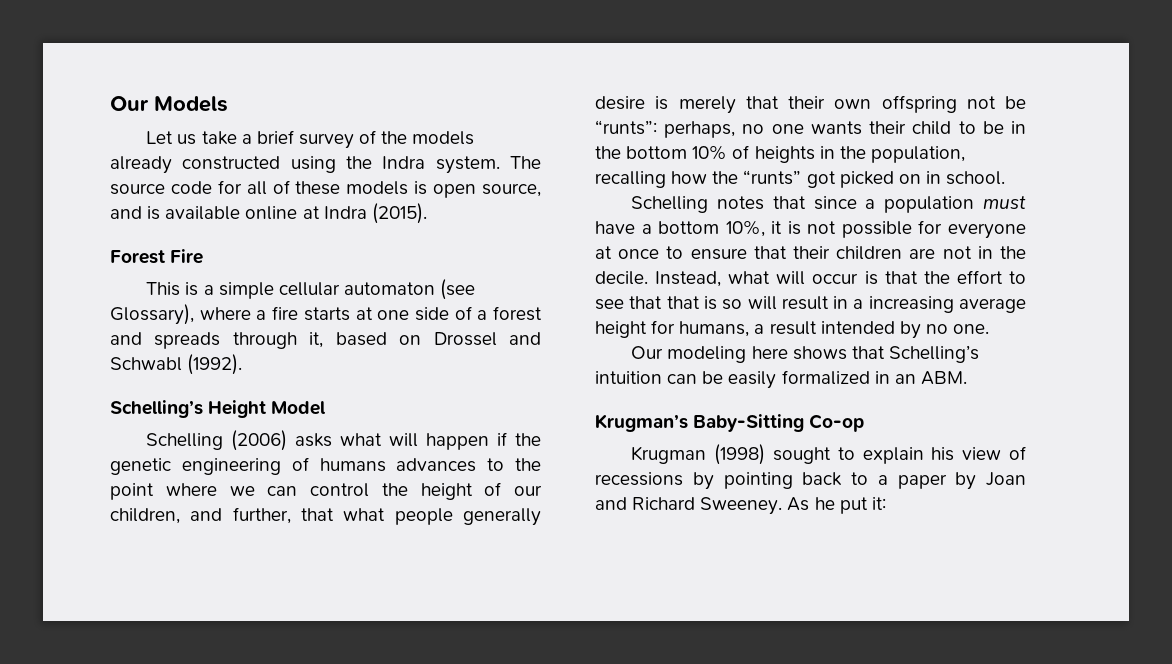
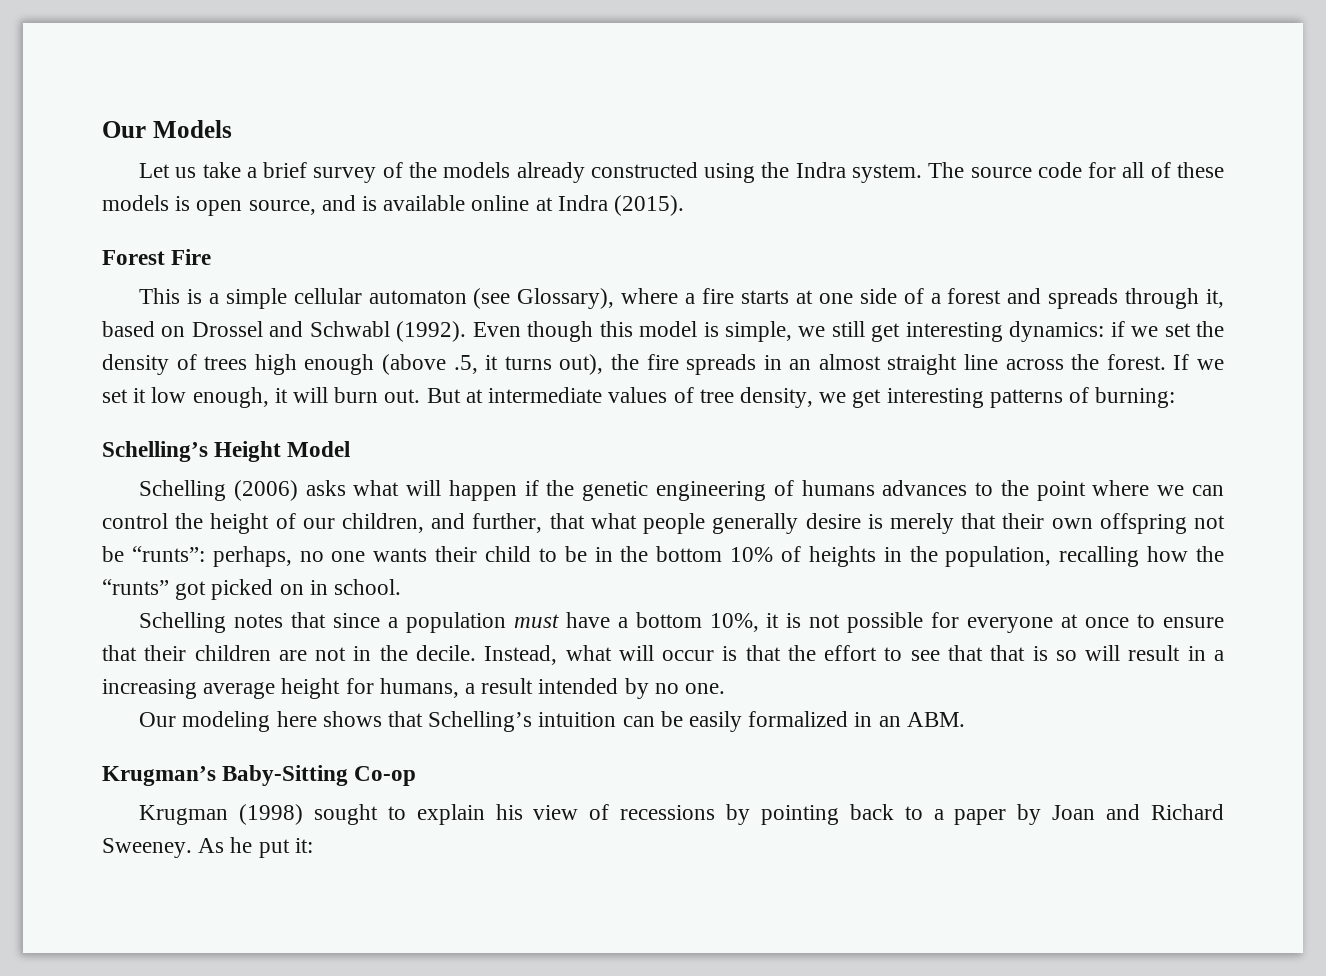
(243, 364) none -> [472,321,1225,342] [102,354,1224,375] [102,387,1176,408] Even though this model is simple, we still get interesting dynamics: if we set the density of trees high enough (above .5, it turns out), the fire spreads in an almost straight line across the forest. If we set it low enough, it will burn out. But at intermediate values of tree density, we get interesting patterns of burning:

